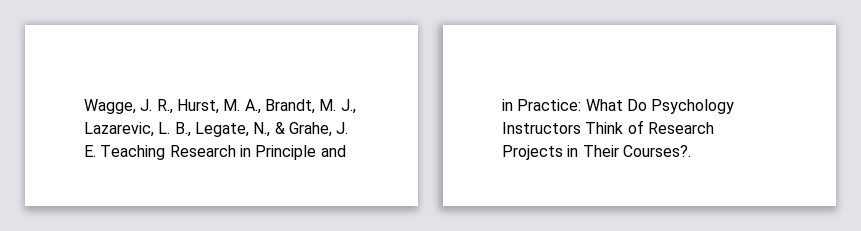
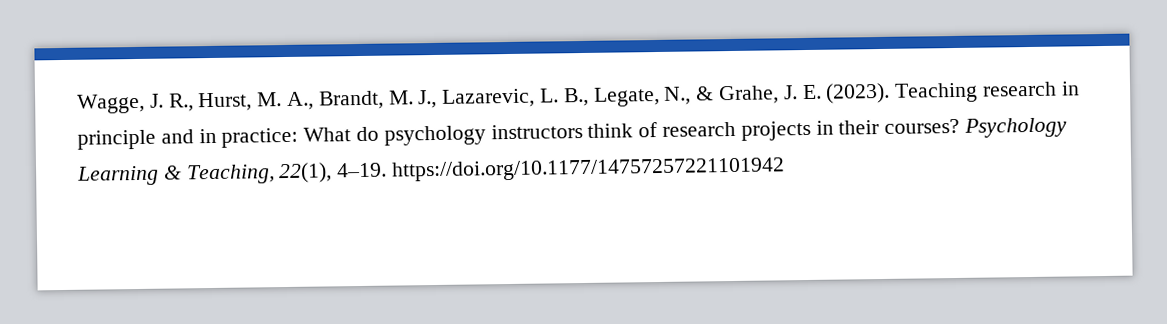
[100,145,346,160] [502,99,735,114] [502,120,714,134] [502,145,691,160] Teaching Research in Principle and in Practice: What Do Psychology Instructors Think of Research Projects in Their Courses?. -> [825,81,1080,104] [77,117,1068,150] [77,157,786,186] (2023). Teaching research in principle and in practice: What do psychology instructors think of research projects in their courses? Psychology Learning & Teaching, 22(1), 4–19. https://doi.org/10.1177/14757257221101942

